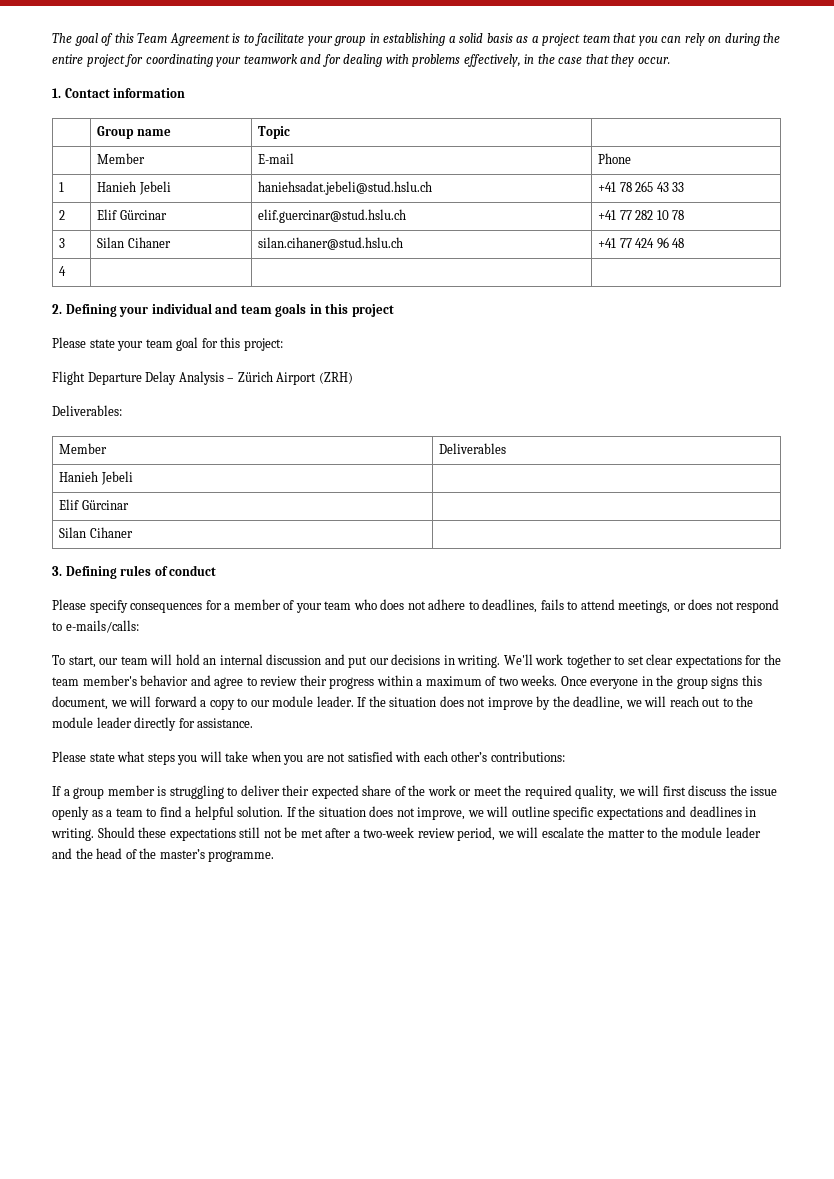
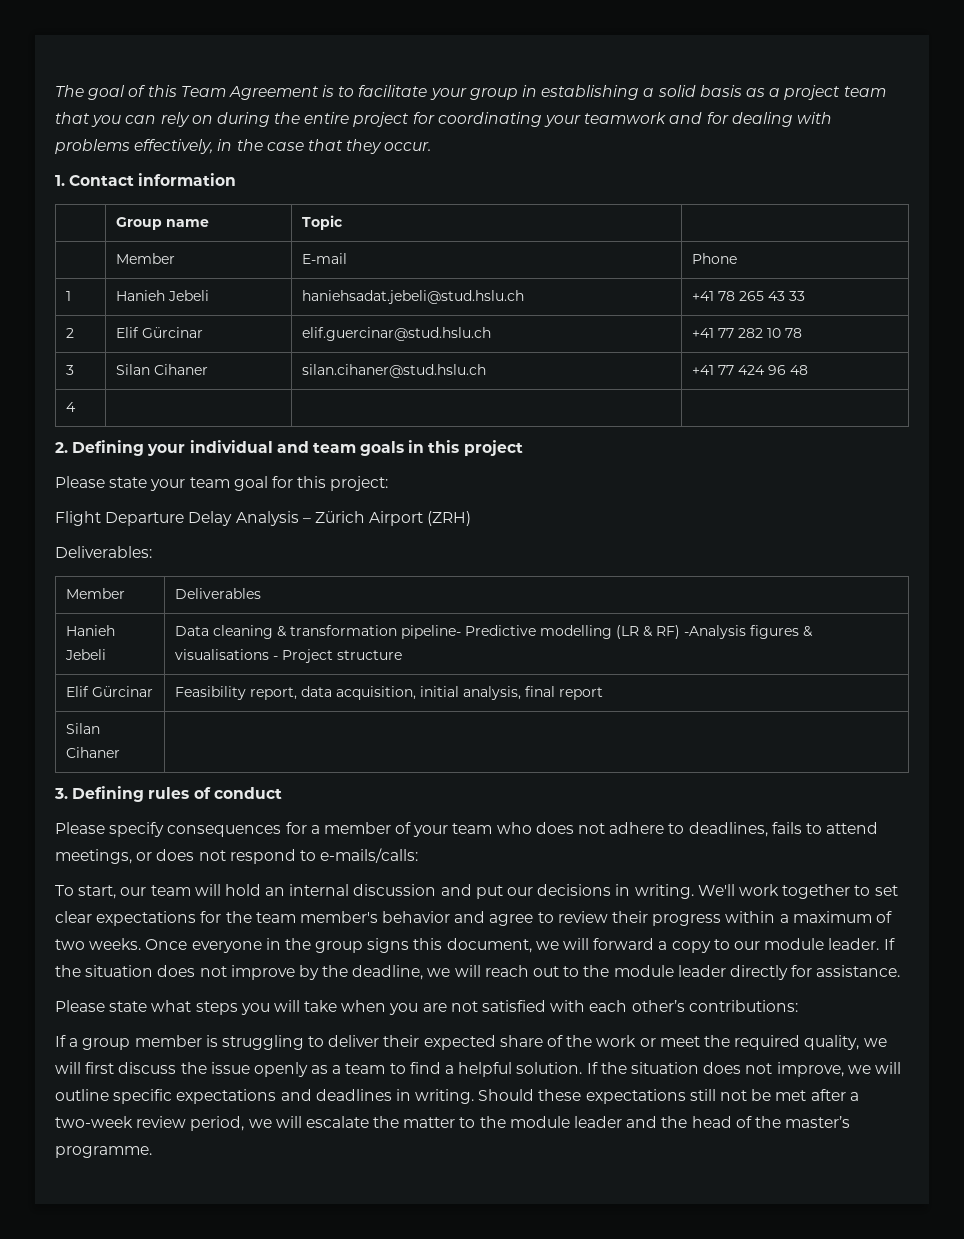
[59,499,129,510] // Elif Gürcinar | -> [175,625,814,639] [175,649,403,663] [66,686,154,697] [175,686,604,700] Data cleaning & transformation pipeline- Predictive modelling (LR & RF) -Analysis figures & visualisations - Project structure // Elif Gürcinar | Feasibility report, data acquisition, initial analysis, final report

